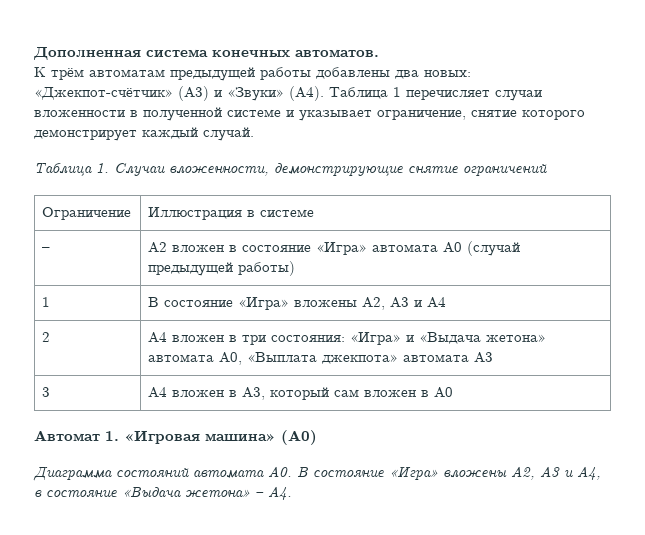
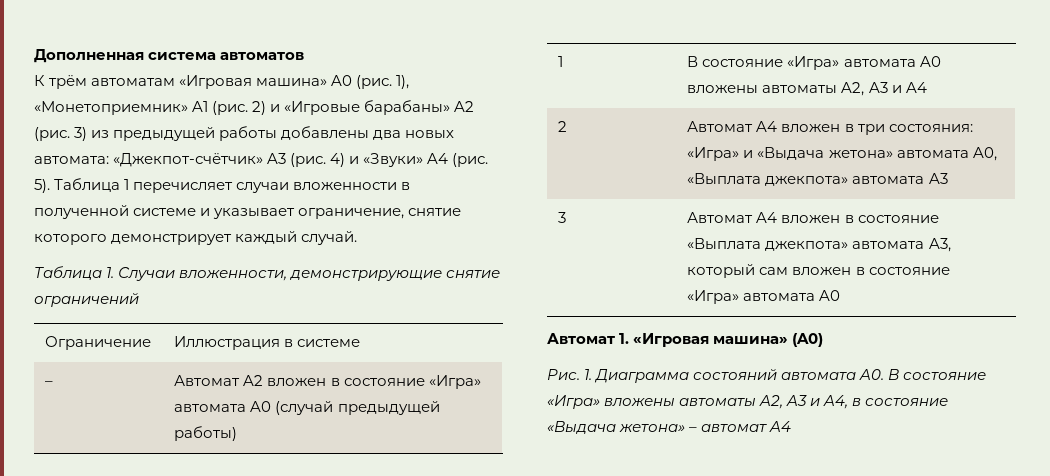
[212,49,379,57] конечных автоматов. -> [220,52,305,60] автоматов
[170,67,471,81] [34,86,324,101] предыдущей работы добавлены два новых: «Джекпот-счётчик» (A3) и «Звуки» (A4). -> [179,75,410,89] [34,100,475,115] [34,126,455,141] [34,153,489,167] [34,179,50,193] «Игровая машина» A0 (рис. 1), «Монетоприемник» A1 (рис. 2) и «Игровые барабаны» A2 (рис. 3) из предыдущей работы добавлены два новых автомата: «Джекпот-счётчик» A3 (рис. 4) и «Звуки» A4 (рис. 5).
(51, 249) none -> [174,375,241,386] Автомат
[294,300,358,307] вложены -> [843,56,941,67] [687,85,838,94] автомата A0 вложены автоматы
(51, 337) none -> [687,121,754,132] Автомат
[148,387,238,398] A4 вложен в -> [687,212,939,223] [687,238,925,251] Автомат A4 вложен в состояние «Выплата джекпота» автомата
(430, 393) none -> [868,267,950,275] [687,290,816,304] состояние «Игра» автомата
(317, 437) none -> [547,369,593,380] Рис. 1.
(507, 474) none -> [679,398,757,406] автоматы
[268,486,292,500] A4. -> [701,421,792,432] автомат A4

